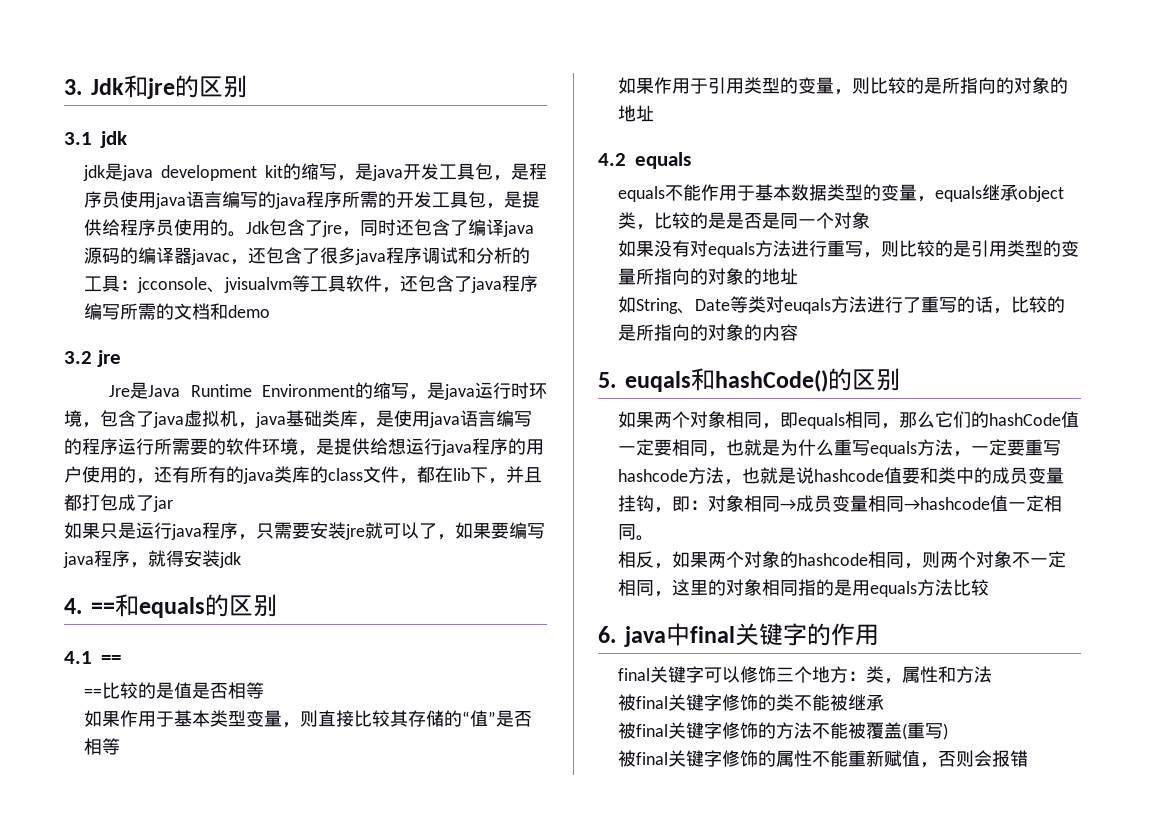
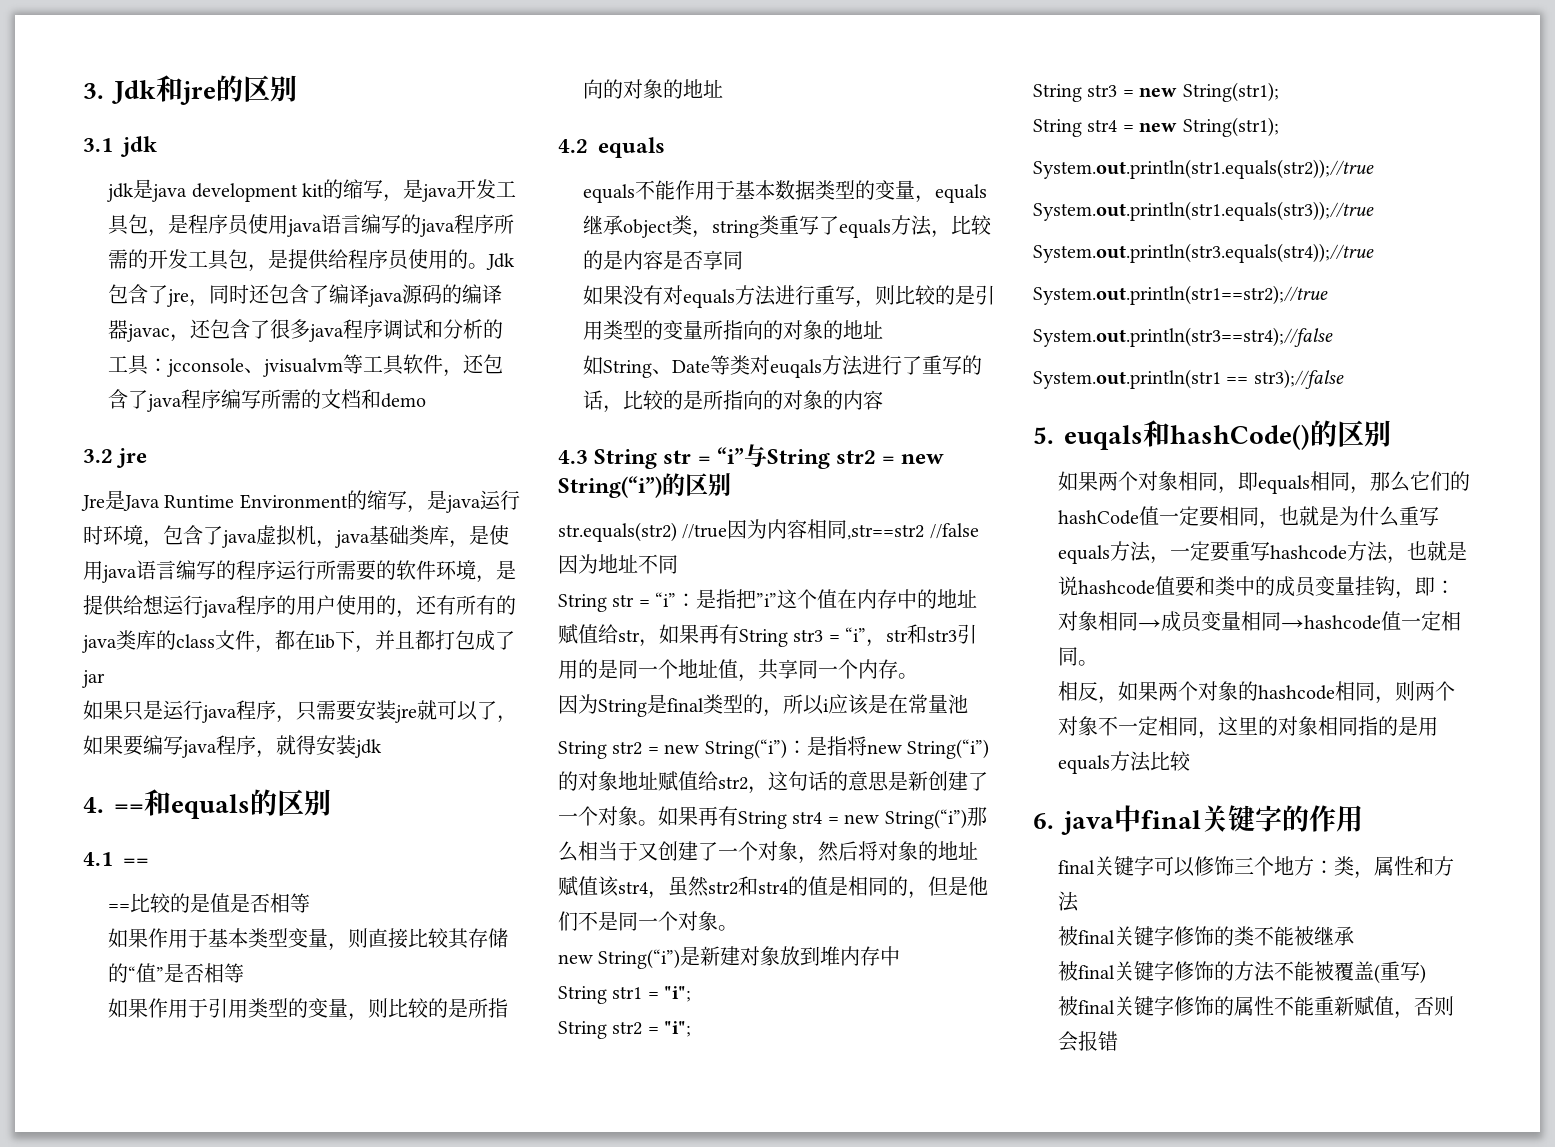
[653,212,870,229] 比较的是是否是同一个对象 -> [712,215,993,238] [583,250,744,270] string类重写了equals方法，比较的是内容是否享同
(798, 332) none -> [558,444,945,469] [558,473,731,498] [558,519,979,542] [558,554,678,574] [558,589,978,612] [558,624,978,647] [558,659,918,682] [558,694,968,717] [558,736,989,759] [558,771,988,794] [558,806,987,829] [558,841,978,864] [558,876,988,899] [558,911,738,931] [558,946,901,969] [558,986,692,1004] [558,1021,692,1039] [1033,82,1279,102] [1033,117,1279,137] [1033,159,1374,179] [1033,201,1374,221] [1033,243,1374,263] [1033,285,1328,305] [1033,327,1333,347] [1033,369,1344,389] // 4.3 String str = “i”与String str2 = new String(“i”)的区别 // str.equals(str2) //true因为内容相同,str==str2 //false因为地址不同 // String str = “i”：是指把”i”这个值在内存中的地址赋值给str，如果再有String str3 = “i”，str和str3引用的是同一个地址值，共享同一个内存。 // 因为String是final类型的，所以i应该是在常量池 // String str2 = new String(“i”)：是指将new String(“i”)的对象地址赋值给str2，这句话的意思是新创建了一个对象。如果再有String str4 = new String(“i”)那么相当于又创建了一个对象，然后将对象的地址赋值该str4，虽然str2和str4的值是相同的，但是他们不是同一个对象。 // new String(“i”)是新建对象放到堆内存中 // String str1 = "i"; // String str2 = "i"; // String str3 = new String(str1); // String str4 = new String(str1); // System.out.println(str1.equals(str2));//true // System.out.println(str1.equals(str3));//true // System.out.println(str3.equals(str4));//true // System.out.println(str1==str2);//true // System.out.println(str3==str4);//false // System.out.println(str1 == str3);//false

